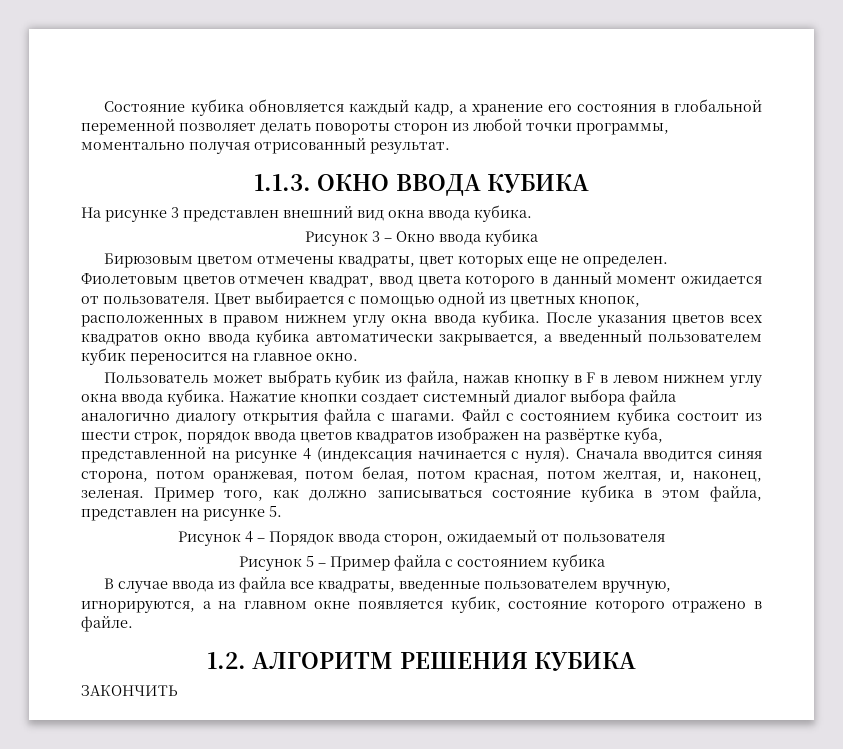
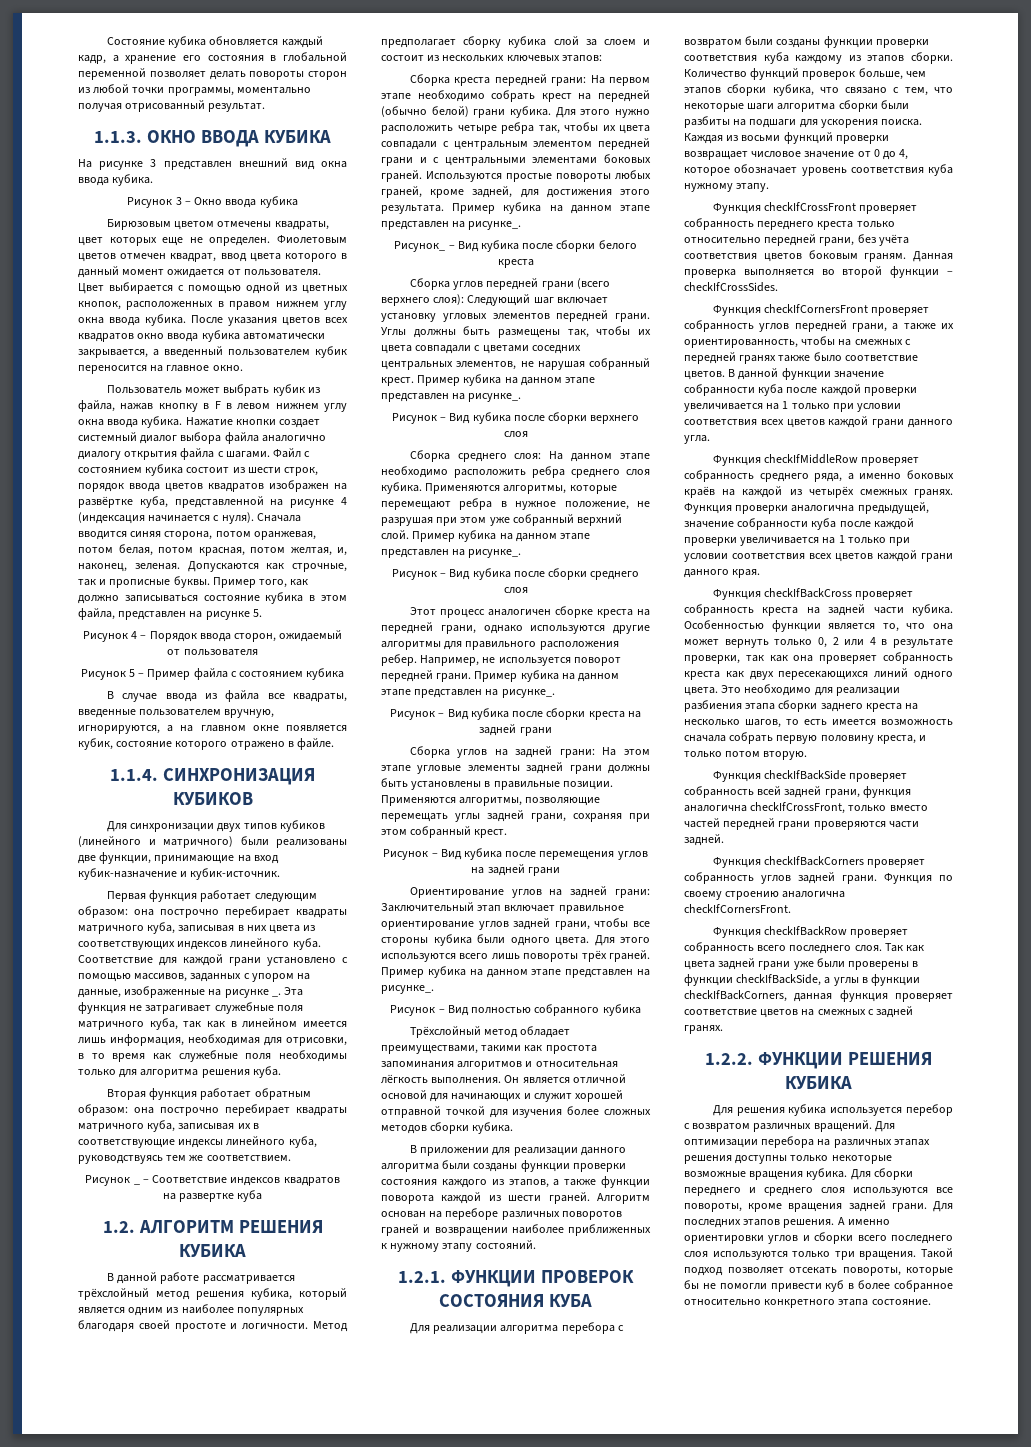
(144, 494) none -> [187,561,347,572] [78,576,210,588] Допускаются как строчные, так и прописные буквы.
[207,652,636,671] [81,685,178,696] 1.2. АЛГОРИТМ РЕШЕНИЯ КУБИКА // ЗАКОНЧИТЬ -> [110,768,315,785] [172,792,253,805] [106,820,325,832] [78,836,347,848] [78,852,279,864] [78,868,281,880] [106,890,317,902] [78,906,347,918] [78,922,316,934] [78,938,321,950] [78,954,348,966] [78,973,311,982] [78,986,304,998] [78,1002,303,1014] [78,1018,347,1030] [78,1034,347,1046] [78,1050,347,1062] [78,1066,281,1078] [106,1088,311,1100] [78,1104,347,1116] [78,1120,259,1132] [78,1136,317,1148] [78,1155,291,1164] [85,1175,140,1186] [142,1175,340,1186] [162,1190,263,1202] [102,1220,323,1234] [179,1244,246,1257] [106,1272,295,1284] [78,1288,347,1300] [78,1304,304,1316] [78,1320,349,1332] [381,36,650,48] [381,55,602,62] [409,74,650,86] [381,90,650,102] [381,106,650,118] [381,122,650,134] [381,138,650,150] [381,154,651,166] [381,170,651,182] [381,186,650,198] [381,202,650,214] [381,221,522,230] [394,240,637,252] [497,259,534,268] [409,278,610,290] [381,294,608,306] [381,310,650,322] [381,326,651,338] [381,345,581,354] [381,358,650,370] [381,374,596,386] [381,393,522,402] [391,412,640,424] [503,431,528,438] [409,450,650,462] [381,466,650,478] [381,482,617,494] [381,498,650,510] [381,514,623,526] [381,530,591,542] [381,549,522,558] [391,568,640,580] [503,587,528,594] [409,606,650,618] [381,622,650,634] [381,641,619,650] [381,654,621,666] [381,670,620,682] [381,689,555,698] [390,708,641,720] [479,724,552,736] [409,746,650,758] [381,762,650,774] [381,778,613,790] [381,795,601,806] [381,810,650,822] [381,826,508,838] [383,848,648,860] [471,864,560,876] [409,886,650,898] [381,902,624,914] [381,918,650,930] [381,934,650,946] [381,950,650,962] [381,966,650,978] [381,985,434,994] [390,1004,641,1016] [409,1026,571,1038] [381,1045,597,1054] [381,1061,618,1070] [381,1074,626,1084] [381,1090,624,1102] [381,1106,651,1118] [381,1122,514,1134] [409,1145,626,1156] [381,1160,626,1172] [381,1176,650,1188] [381,1192,650,1204] [381,1208,622,1220] [381,1224,651,1236] [381,1240,536,1252] [398,1270,634,1287] [439,1294,592,1307] [409,1322,624,1334] [684,36,929,48] [684,52,953,64] [684,68,926,80] [684,84,953,96] [684,100,909,112] [684,116,923,128] [684,132,889,144] [684,149,909,160] [684,164,953,176] [684,183,770,192] [712,202,918,214] [684,218,895,230] [684,234,909,246] [684,250,953,262] [684,266,953,278] [684,282,778,292] [712,304,930,316] [684,320,954,332] [684,336,911,348] [684,352,918,364] [684,368,884,380] [684,384,917,396] [684,401,902,412] [684,416,953,428] [684,435,710,444] [712,454,920,466] [684,470,954,482] [684,486,953,498] [684,502,929,514] [684,518,914,530] [684,535,911,546] [684,550,953,562] [684,569,761,578] [712,588,914,600] [684,604,953,616] [684,620,953,632] [684,637,953,648] [684,652,953,664] [684,668,953,680] [684,684,900,696] [684,700,919,712] [684,719,953,728] [684,732,927,744] [684,751,808,760] [712,770,908,782] [684,786,911,798] [684,802,928,814] [684,818,919,830] [684,834,724,846] [712,856,926,868] [684,872,953,884] [684,891,846,900] [684,904,791,913] [712,926,909,938] [684,942,925,954] [684,958,919,970] [684,974,921,986] [684,990,953,1002] [684,1006,914,1018] [684,1025,723,1034] [705,1052,932,1069] [785,1076,852,1089] [712,1104,953,1116] [684,1120,895,1132] [684,1136,930,1148] [684,1155,892,1164] [684,1168,913,1180] [684,1187,953,1196] [684,1200,953,1212] [684,1217,890,1228] [684,1232,953,1244] [684,1248,953,1260] [684,1267,953,1276] [684,1280,953,1292] [684,1299,931,1308] 1.1.4. СИНХРОНИЗАЦИЯ КУБИКОВ // Для синхронизации двух типов кубиков (линейного и матричного) были реализованы две функции, принимающие на вход кубик-назначение и кубик-источник. // Первая функция работает следующим образом: она построчно перебирает квадраты матричного куба, записывая в них цвета из соответствующих индексов линейного куба. Соответствие для каждой грани установлено с помощью массивов, заданных с упором на данные, изображенные на рисунке _. Эта функция не затрагивает служебные поля матричного куба, так как в линейном имеется лишь информация, необходимая для отрисовки, в то время как служебные поля необходимы только для алгоритма решения куба. // Вторая функция работает обратным образом: она построчно перебирает квадраты матричного куба, записывая их в соответствующие индексы линейного куба, руководствуясь тем же соответствием. // Рисунок _ – Соответствие индексов квадратов на развертке куба // 1.2. АЛГОРИТМ РЕШЕНИЯ КУБИКА // В данной работе рассматривается трёхслойный метод решения кубика, который является одним из наиболее популярных благодаря своей простоте и логичности. Метод предполагает сборку кубика слой за слоем и состоит из нескольких ключевых этапов: // Сборка креста передней грани: На первом этапе необходимо собрать крест на передней (обычно белой) грани кубика. Для этого нужно расположить четыре ребра так, чтобы их цвета совпадали с центральным элементом передней грани и с центральными элементами боковых граней. Используются простые повороты любых граней, кроме задней, для достижения этого результата. Пример кубика на данном этапе представлен на рисунке_. // Рисунок_ – Вид кубика после сборки белого креста // Сборка углов передней грани (всего верхнего слоя): Следующий шаг включает установку угловых элементов передней грани. Углы должны быть размещены так, чтобы их цвета совпадали с цветами соседних центральных элементов, не нарушая собранный крест. Пример кубика на данном этапе представлен на рисунке_. // Рисунок – Вид кубика после сборки верхнего слоя // Сборка среднего слоя: На данном этапе необходимо расположить ребра среднего слоя кубика. Применяются алгоритмы, которые перемещают ребра в нужное положение, не разрушая при этом уже собранный верхний слой. Пример кубика на данном этапе представлен на рисунке_. // Рисунок – Вид кубика после сборки среднего слоя // Этот процесс аналогичен сборке креста на передней грани, однако используются другие алгоритмы для правильного расположения ребер. Например, не используется поворот передней грани. Пример кубика на данном этапе представлен на рисунке_. // Рисунок – Вид кубика после сборки креста на задней грани // Сборка углов на задней грани: На этом этапе угловые элементы задней грани должны быть установлены в правильные позиции. Применяются алгоритмы, позволяющие перемещать углы задней грани, сохраняя при этом собранный крест. // Рисунок – Вид кубика после перемещения углов на задней грани // Ориентирование углов на задней грани: Заключительный этап включает правильное ориентирование углов задней грани, чтобы все стороны кубика были одного цвета. Для этого используются всего лишь повороты трёх граней. Пример кубика на данном этапе представлен на рисунке_. // Рисунок – Вид полностью собранного кубика // Трёхслойный метод обладает преимуществами, такими как простота запоминания алгоритмов и относительная лёгкость выполнения. Он является отличной основой для начинающих и служит хорошей отправной точкой для изучения более сложных методов сборки кубика. // В приложении для реализации данного алгоритма были созданы функции проверки состояния каждого из этапов, а также функции поворота каждой из шести граней. Алгоритм основан на переборе различных поворотов граней и возвращении наиболее приближенных к нужному этапу состояний. // 1.2.1. ФУНКЦИИ ПРОВЕРОК СОСТОЯНИЯ КУБА // Для реализации алгоритма перебора с возвратом были созданы функции проверки соответствия куба каждому из этапов сборки. Количество функций проверок больше, чем этапов сборки кубика, что связано с тем, что некоторые шаги алгоритма сборки были разбиты на подшаги для ускорения поиска. Каждая из восьми функций проверки возвращает числовое значение от 0 до 4, которое обозначает уровень соответствия куба нужному этапу. // Функция checkIfCrossFront проверяет собранность переднего креста только относительно передней грани, без учёта соответствия цветов боковым граням. Данная проверка выполняется во второй функции – checkIfCrossSides. // Функция checkIfCornersFront проверяет собранность углов передней грани, а также их ориентированность, чтобы на смежных с передней гранях также было соответствие цветов. В данной функции значение собранности куба после каждой проверки увеличивается на 1 только при условии соответствия всех цветов каждой грани данного угла. // Функция checkIfMiddleRow проверяет собранность среднего ряда, а именно боковых краёв на каждой из четырёх смежных гранях. Функция проверки аналогична предыдущей, значение собранности куба после каждой проверки увеличивается на 1 только при условии соответствия всех цветов каждой грани данного края. // Функция checkIfBackCross проверяет собранность креста на задней части кубика. Особенностью функции является то, что она может вернуть только 0, 2 или 4 в результате проверки, так как она проверяет собранность креста как двух пересекающихся линий одного цвета. Это необходимо для реализации разбиения этапа сборки заднего креста на несколько шагов, то есть имеется возможность сначала собрать первую половину креста, и только потом вторую. // Функция checkIfBackSide проверяет собранность всей задней грани, функция аналогична checkIfCrossFront, только вместо частей передней грани проверяются части задней. // Функция checkIfBackCorners проверяет собранность углов задней грани. Функция по своему строению аналогична checkIfCornersFront. // Функция checkIfBackRow проверяет собранность всего последнего слоя. Так как цвета задней грани уже были проверены в функции checkIfBackSide, а углы в функции checkIfBackCorners, данная функция проверяет соответствие цветов на смежных с задней гранях. // 1.2.2. ФУНКЦИИ РЕШЕНИЯ КУБИКА // Для решения кубика используется перебор с возвратом различных вращений. Для оптимизации перебора на различных этапах решения доступны только некоторые возможные вращения кубика. Для сборки переднего и среднего слоя используются все повороты, кроме вращения задней грани. Для последних этапов решения. А именно ориентировки углов и сборки всего последнего слоя используются только три вращения. Такой подход позволяет отсекать повороты, которые бы не помогли привести куб в более собранное относительно конкретного этапа состояние.

